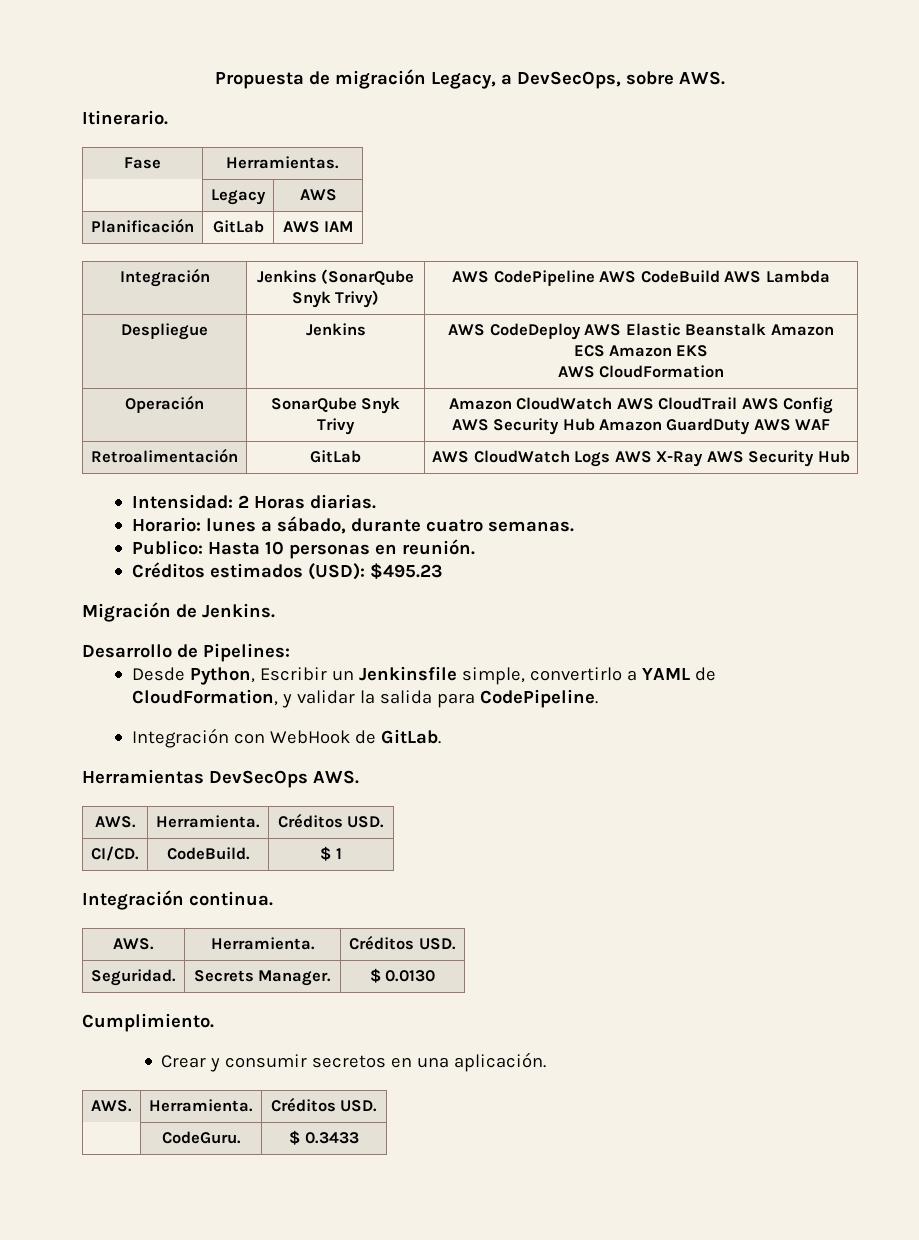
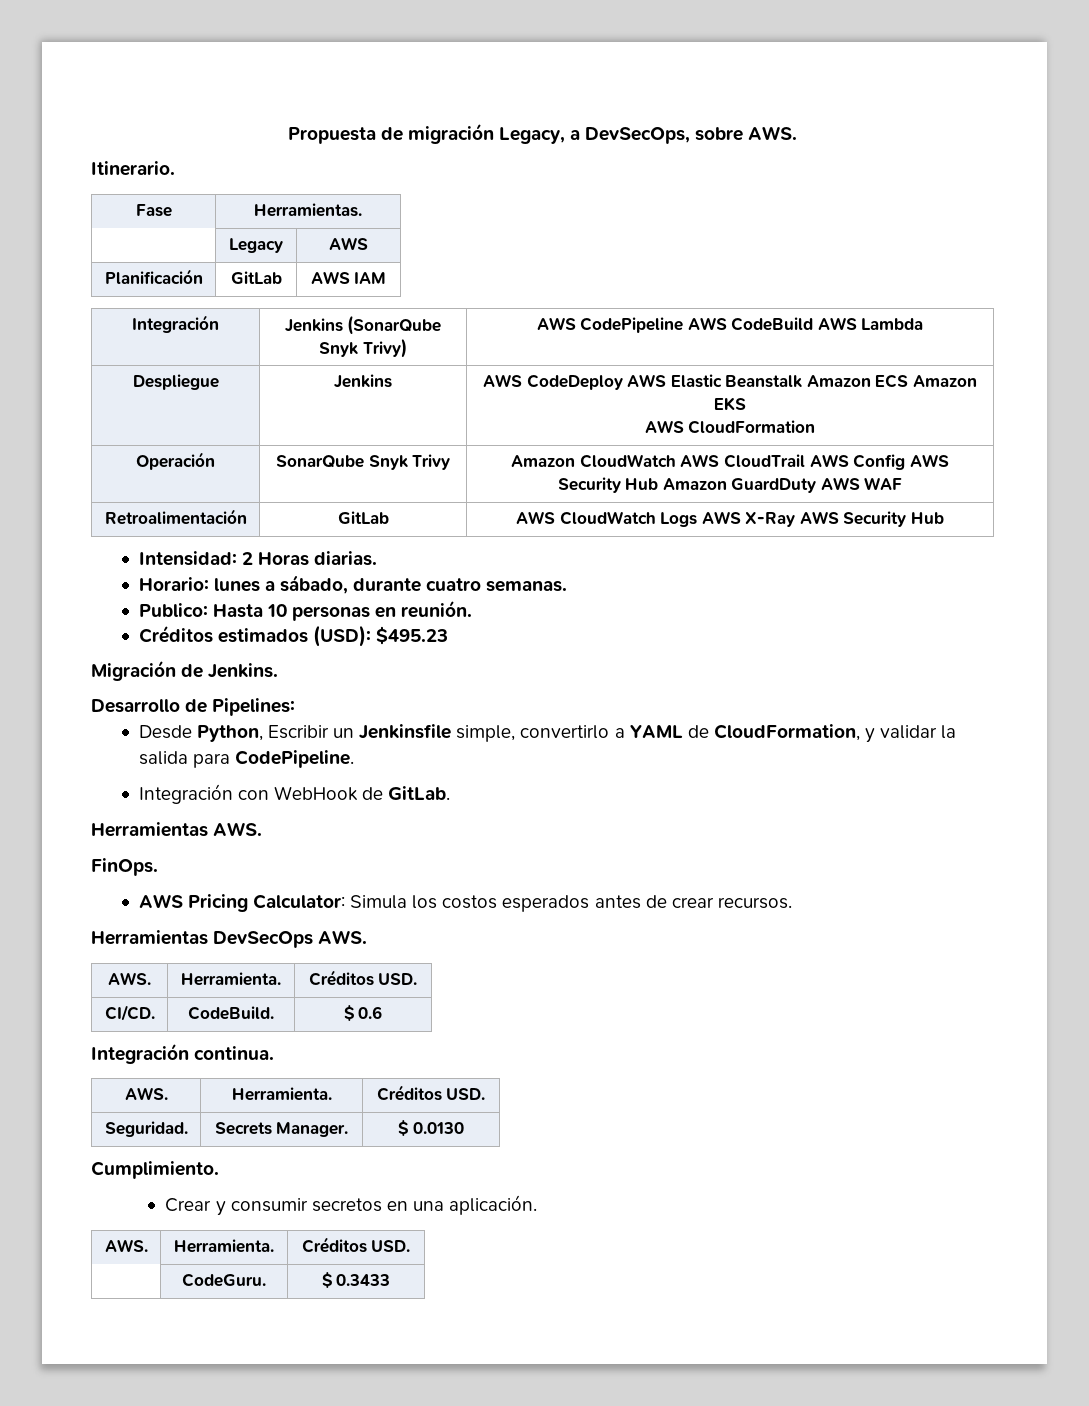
(441, 736) none -> [91,822,263,837] [91,858,158,876] [138,894,792,912] // Herramientas AWS. // FinOps. // AWS Pricing Calculator: Simula los costos esperados antes de crear recursos.
[335,848,342,859] 1 -> [358,1006,383,1019] 0.6

